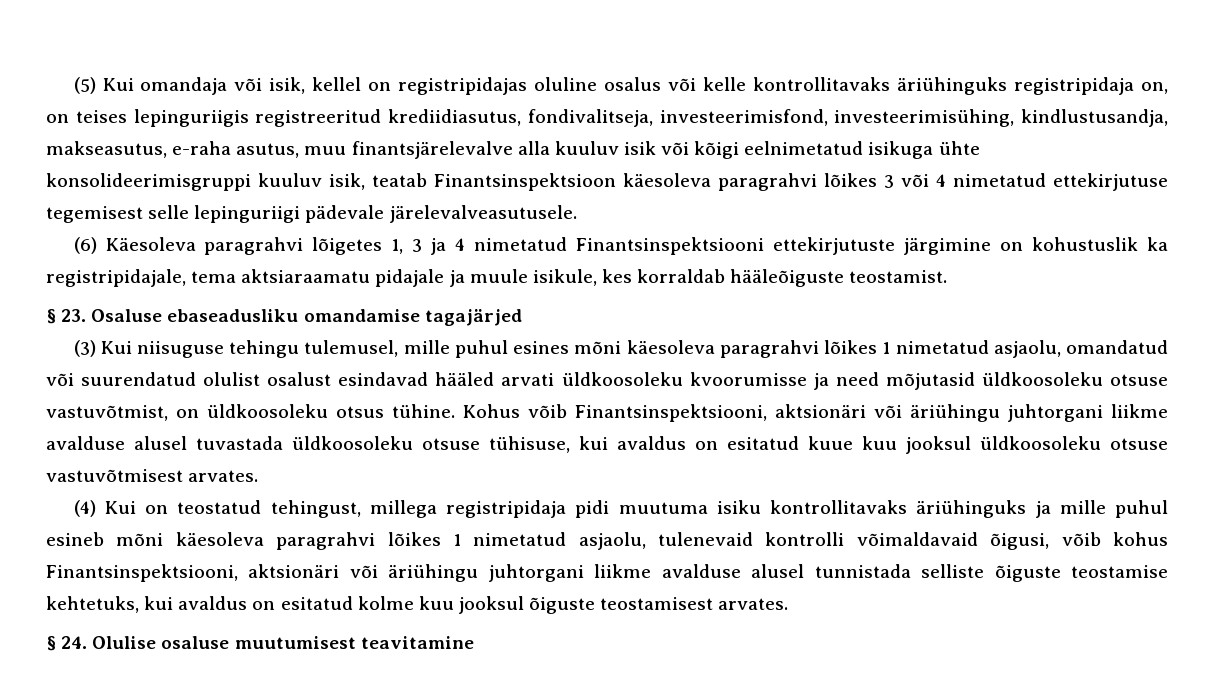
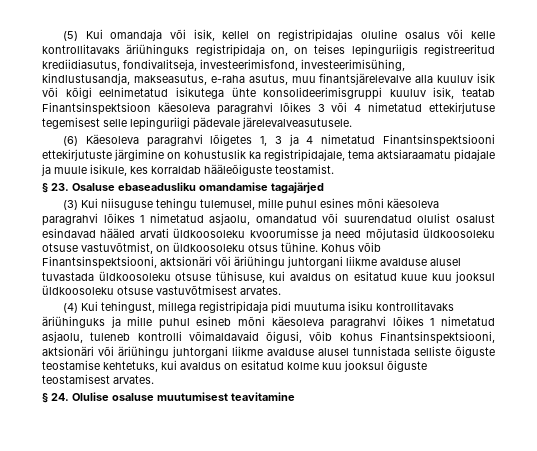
[868,141,934,159] isikuga -> [175,87,224,99] isikutega
[145,500,262,514] on teostatud -> (98, 306) none
[658,532,754,546] tulenevaid -> [90,332,131,341] tuleneb

